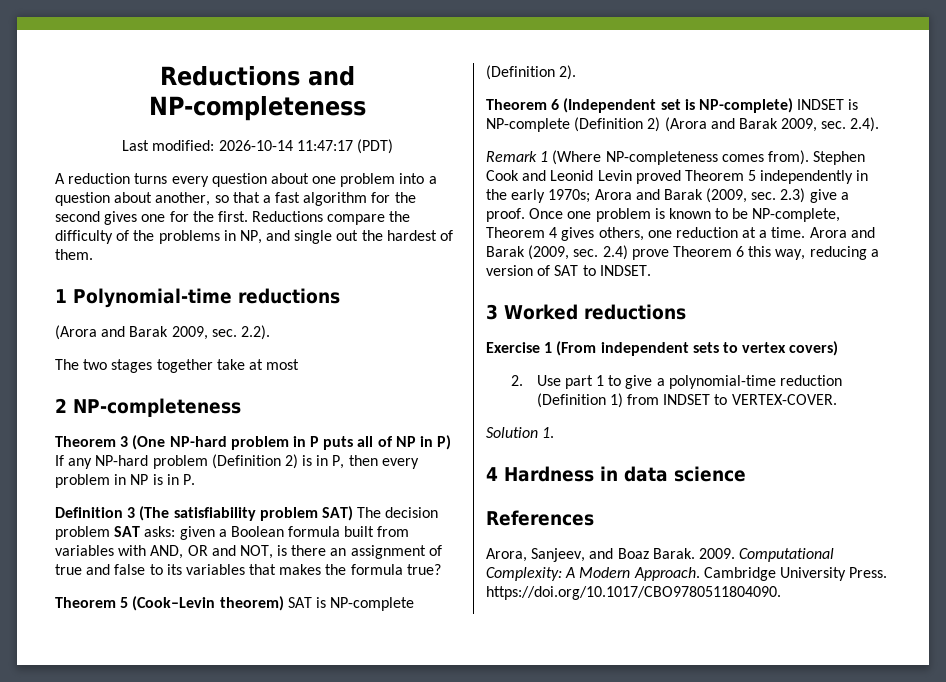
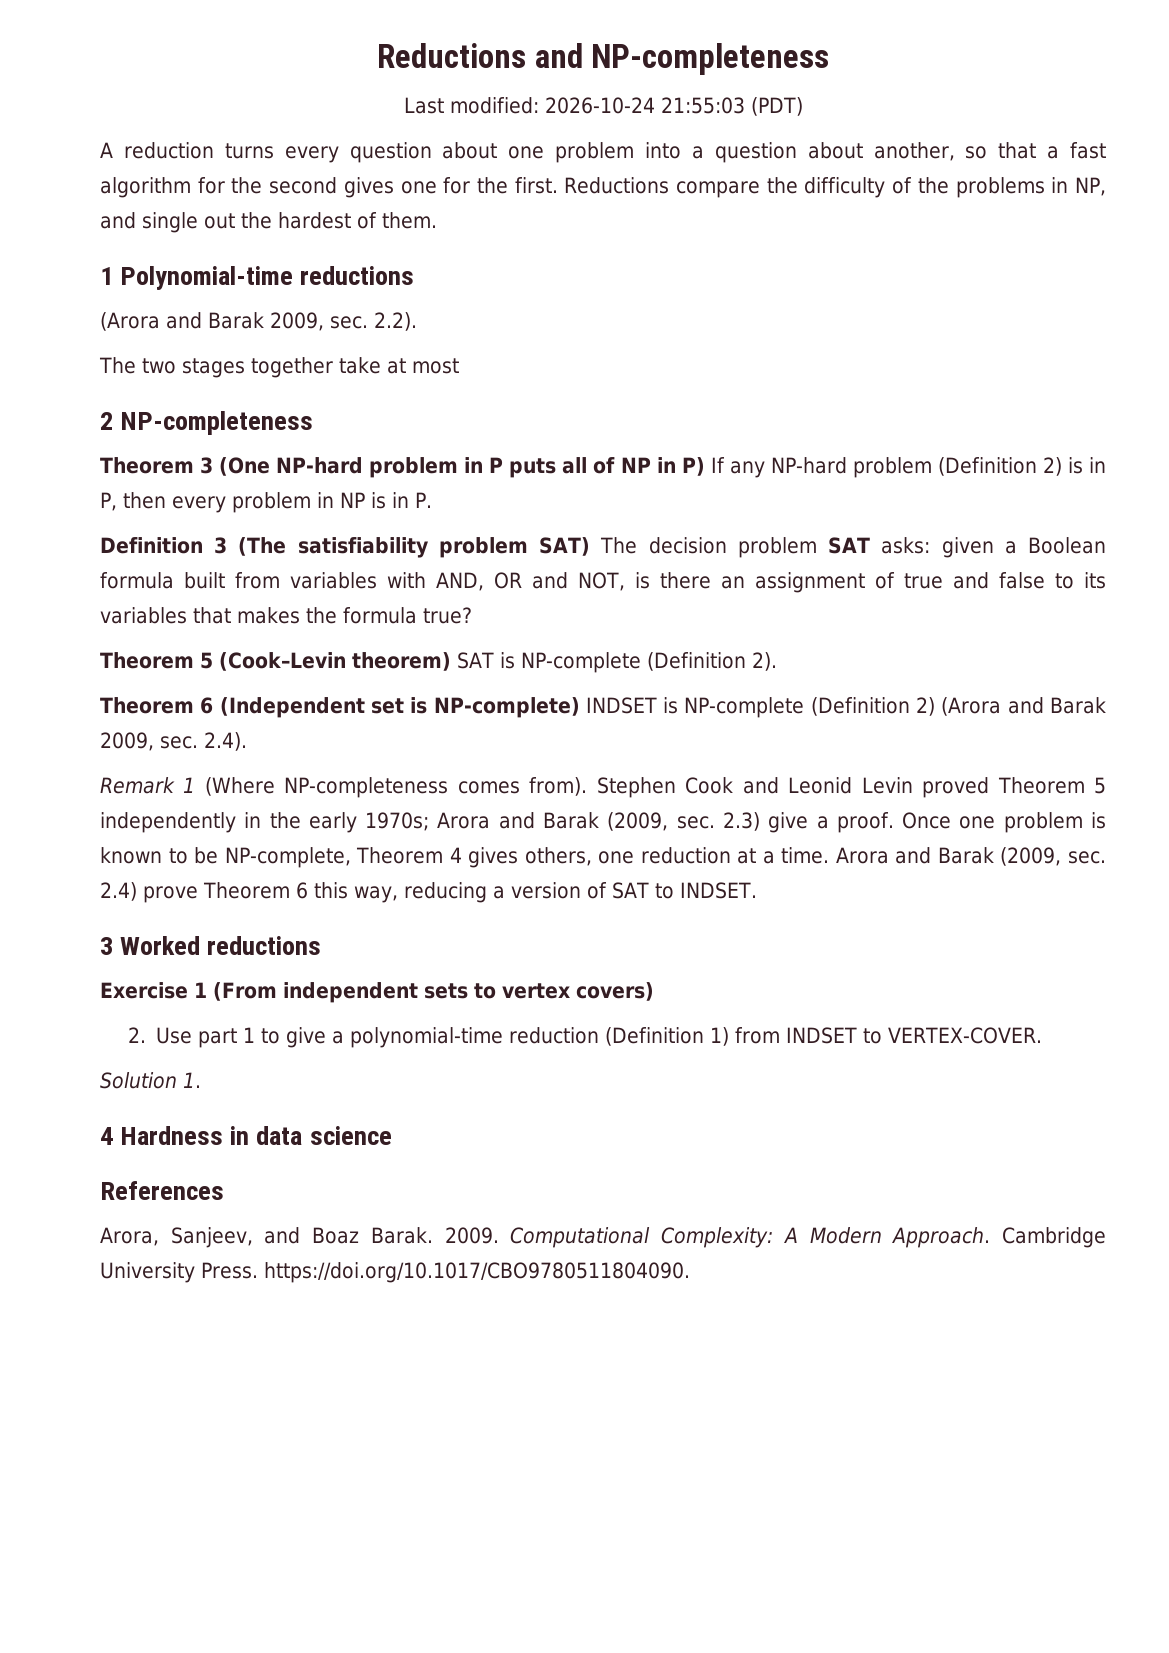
[218,140,353,151] 2026-10-14 11:47:17 -> [544,97,745,114] 2026-10-24 21:55:03

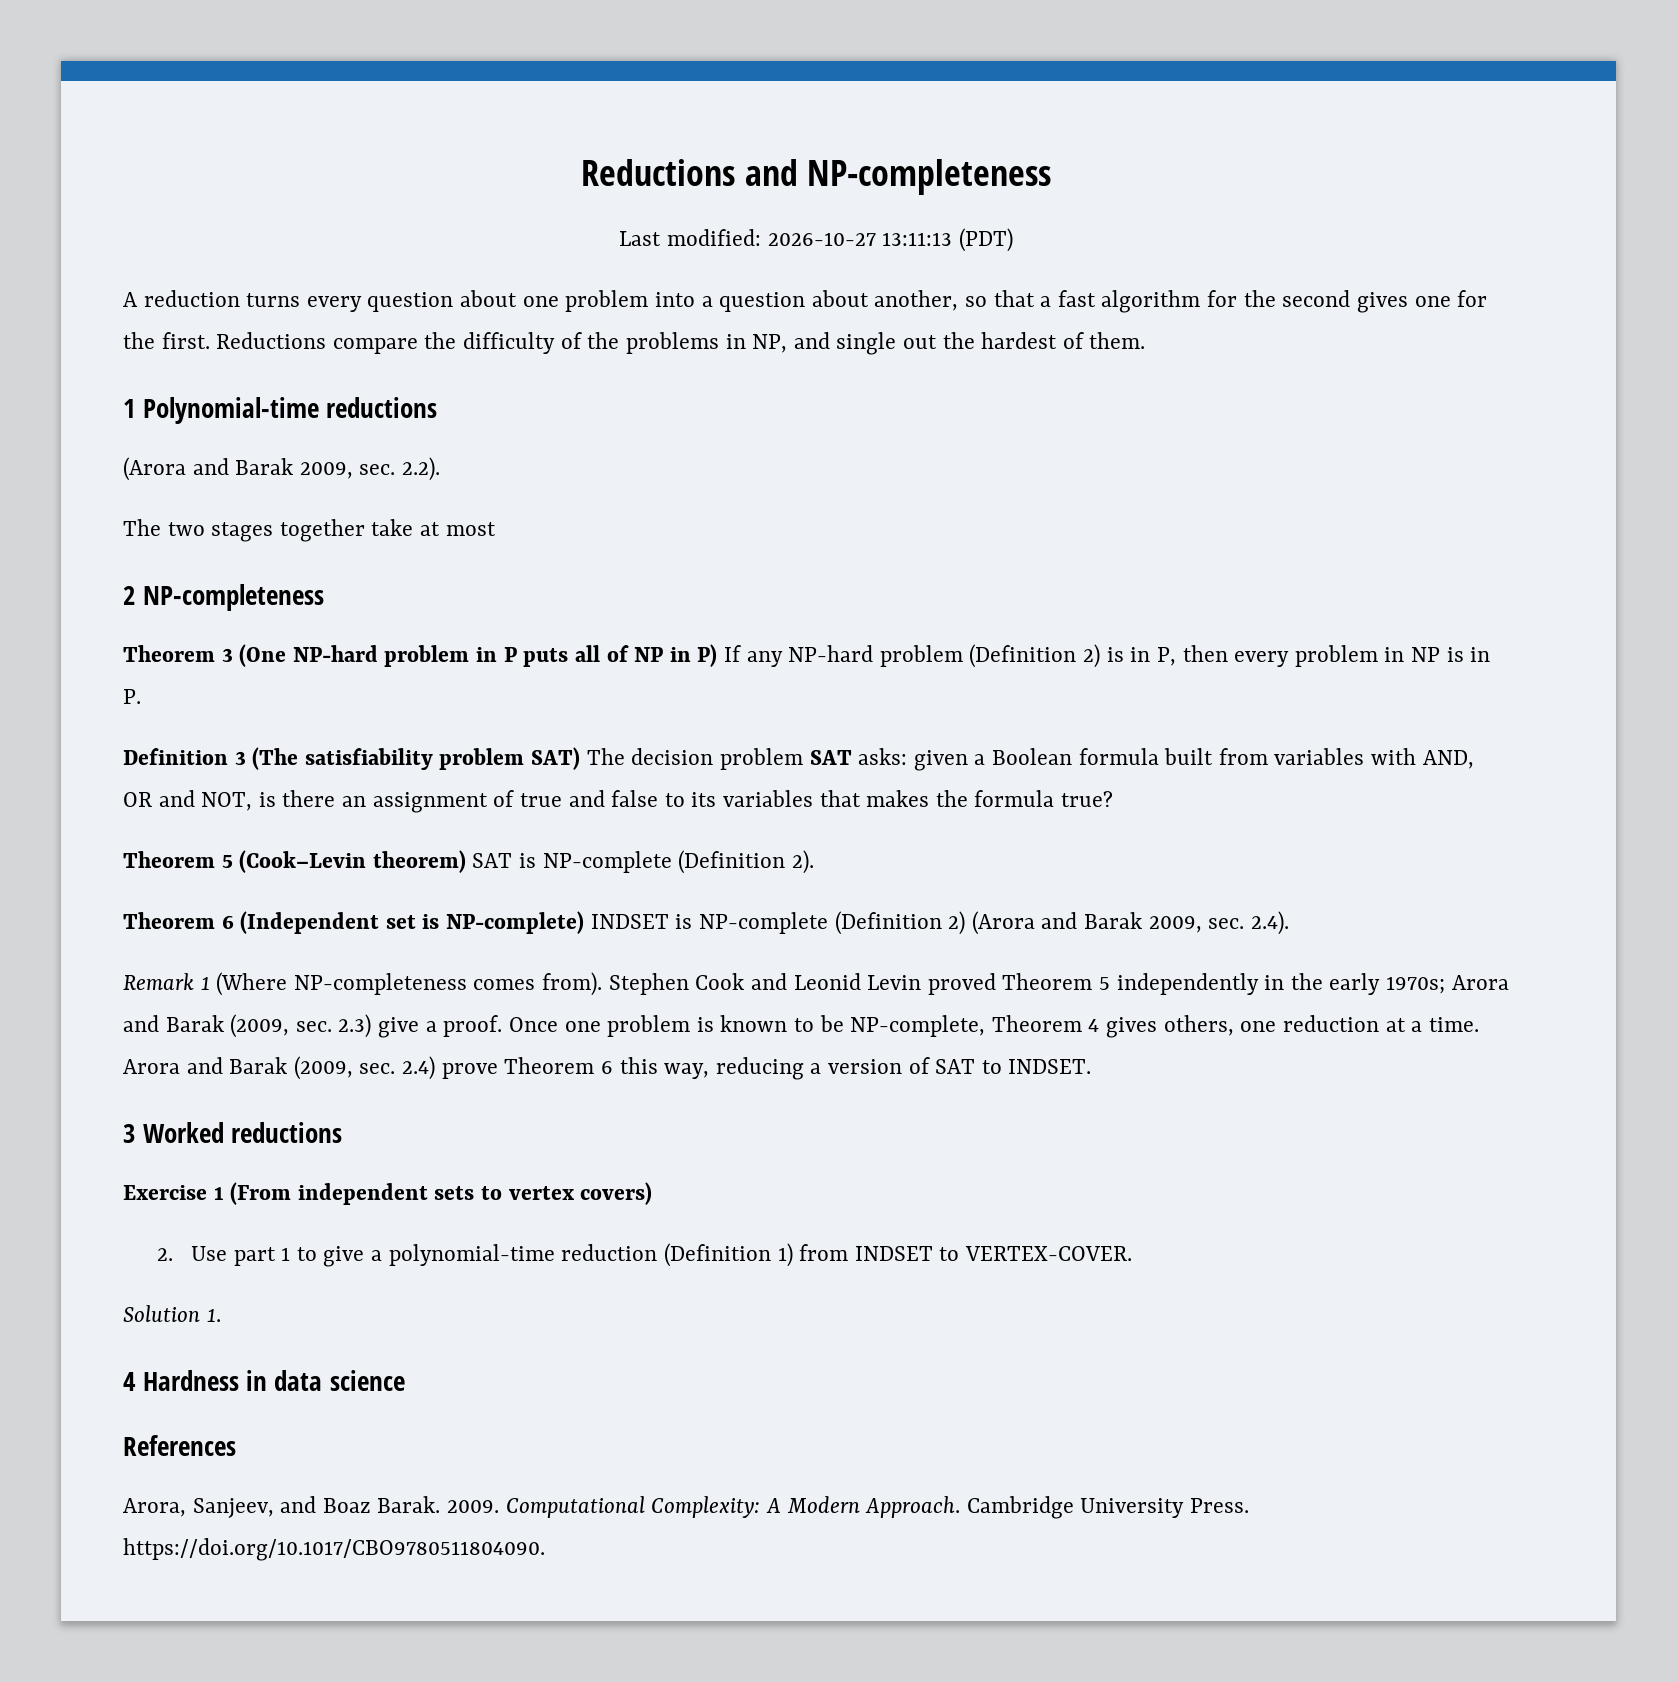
[544,97,745,114] 2026-10-24 21:55:03 -> [767,232,953,246] 2026-10-27 13:11:13

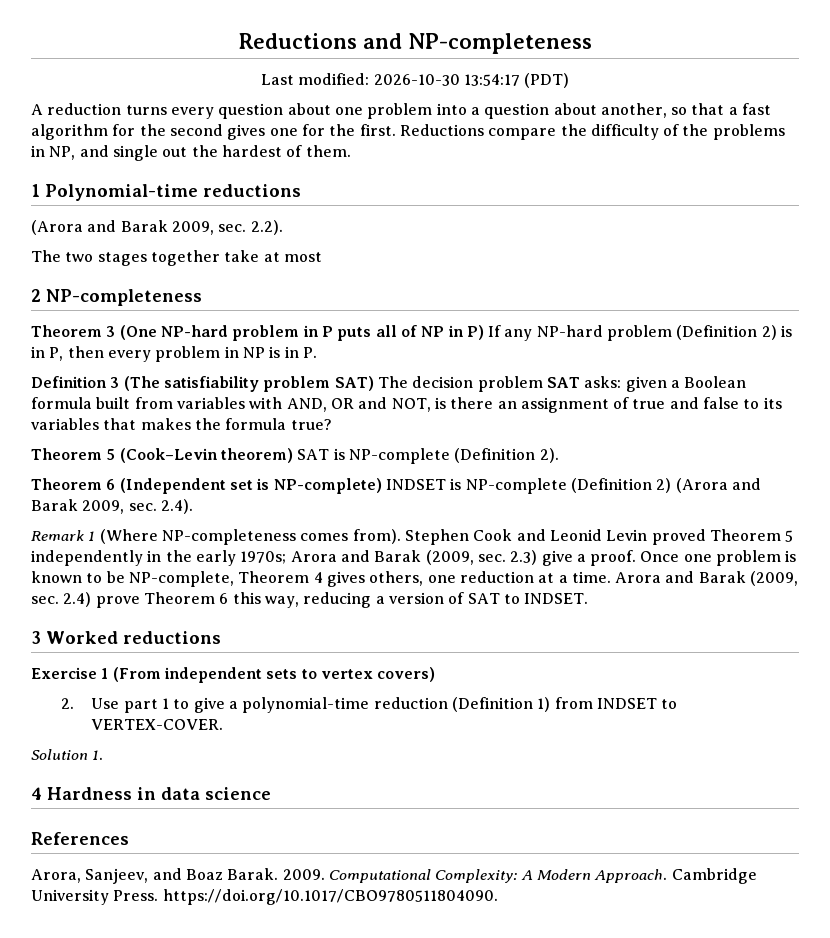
[767,232,953,246] 2026-10-27 13:11:13 -> [373,74,520,86] 2026-10-30 13:54:17

